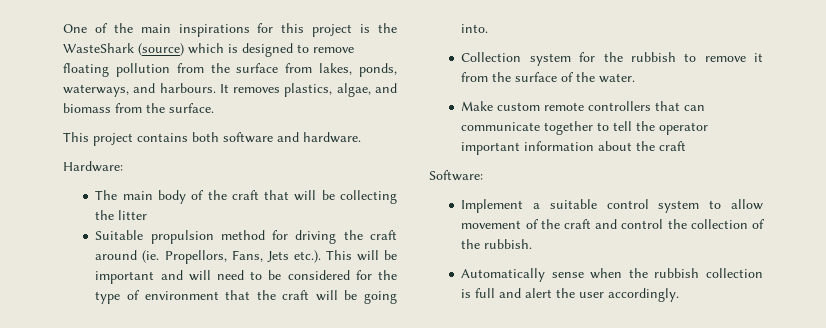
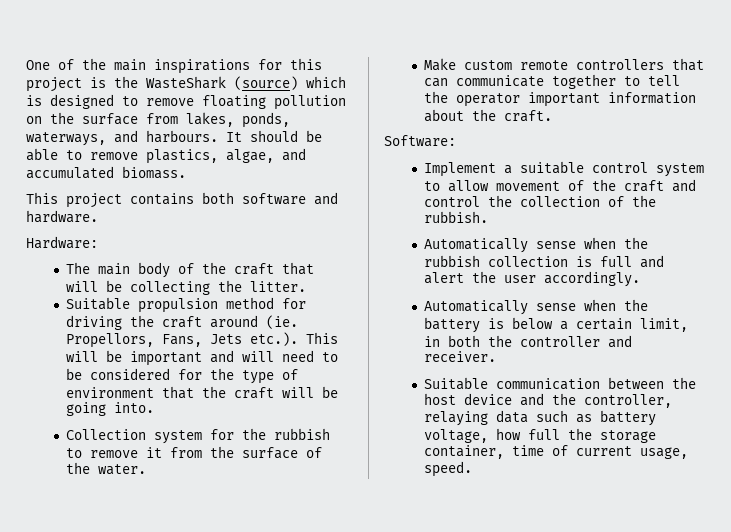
[176,63,204,73] from -> [26,116,42,124] on
[233,83,397,97] [63,103,214,113] removes plastics, algae, and biomass from the surface. -> [250,130,322,142] [26,148,306,164] [26,166,186,179] should be able to remove plastics, algae, and accumulated biomass.
[118,210,148,220] litter -> [250,281,307,292] litter.
[659,141,687,151] craft -> [504,110,553,122] craft.
(680, 295) none -> [424,299,649,315] [424,317,689,333] [424,335,633,348] [424,351,497,362] [424,377,697,390] [424,393,673,408] [424,410,657,426] [424,428,657,443] [424,445,689,459] [424,461,473,477] // Automatically sense when the battery is below a certain limit, in both the controller and receiver. // Suitable communication between the host device and the controller, relaying data such as battery voltage, how full the storage container, time of current usage, speed.

